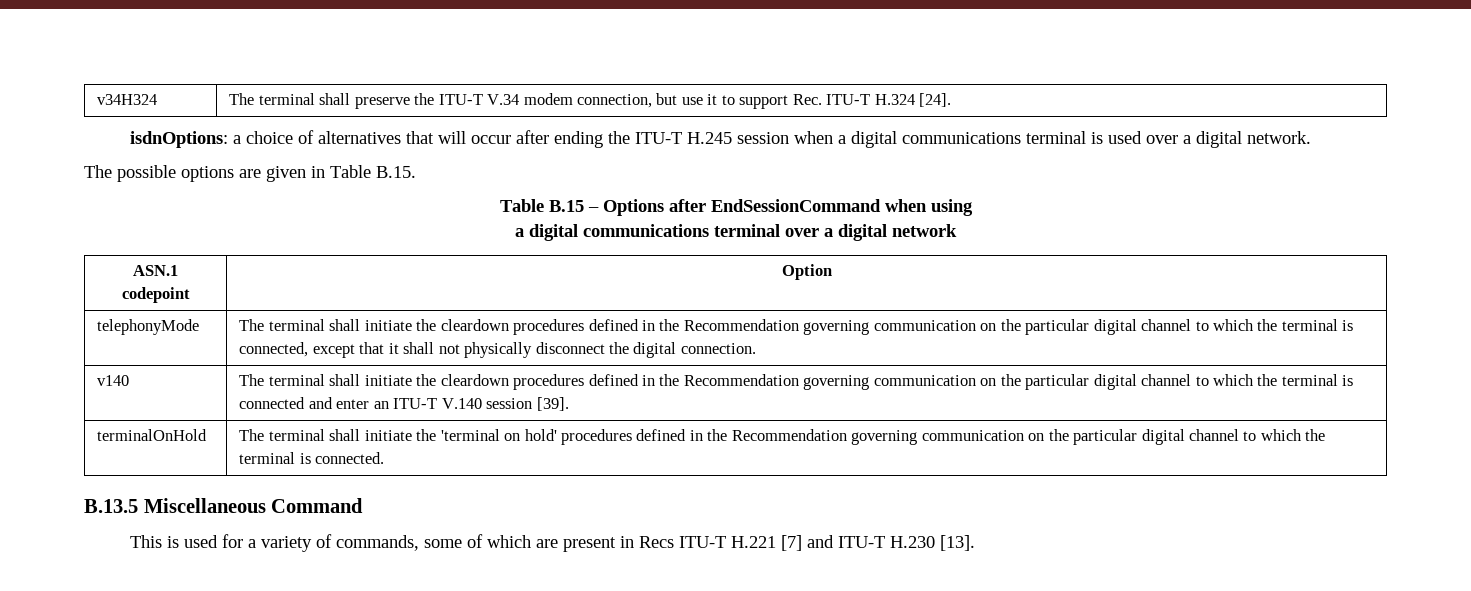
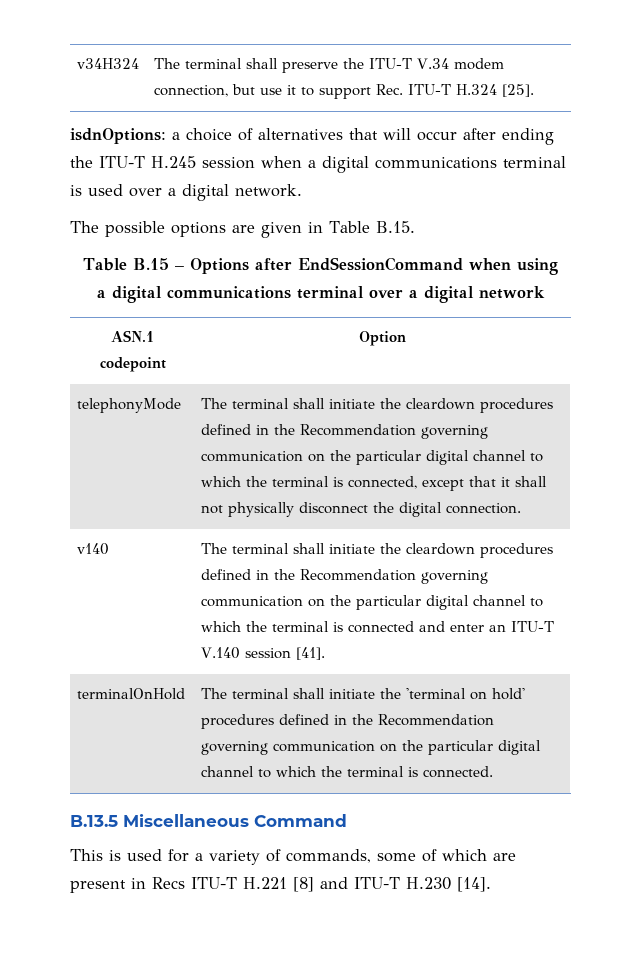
[919,93,952,107] [24]. -> [502,84,535,97] [25].
[536,397,569,411] [39]. -> [296,647,326,660] [41].
[780,535,802,551] [7] -> [293,877,314,892] [8]
[939,535,975,551] [13]. -> [457,877,491,892] [14].

